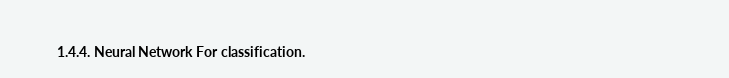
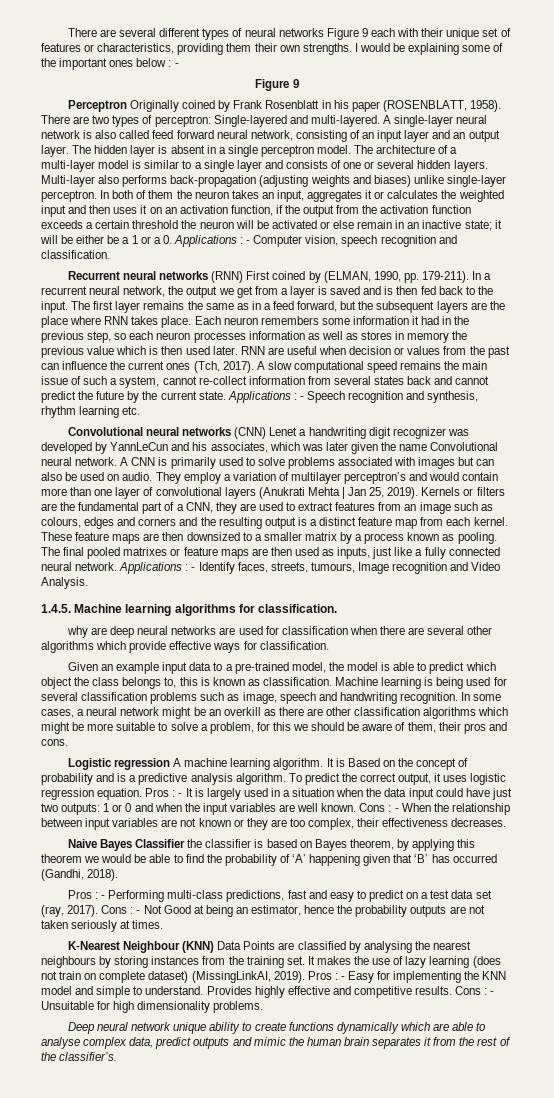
[57,46,305,57] 1.4.4. Neural Network For classification. -> [67,28,511,40] [41,43,504,55] [41,58,179,70] [255,79,299,91] [67,100,501,112] [41,115,488,127] [41,130,500,142] [41,145,458,157] [41,160,488,172] [41,175,506,187] [41,190,504,202] [41,205,471,217] [41,220,502,231] [40,235,457,247] [41,250,110,259] [67,271,492,283] [41,286,493,298] [41,301,505,313] [41,316,470,328] [41,331,468,343] [41,346,510,358] [41,361,488,373] [41,376,490,388] [41,391,479,403] [41,406,141,418] [67,427,469,439] [41,442,499,454] [41,457,495,469] [41,472,499,484] [41,487,505,499] [41,502,493,514] [41,517,508,529] [41,532,497,544] [41,547,500,559] [41,562,501,574] [41,577,88,589] [41,604,338,616] [66,626,493,638] [41,641,329,653] [67,662,496,674] [41,677,507,689] [41,692,502,704] [41,707,509,719] [41,722,507,734] [41,739,68,746] [67,758,469,770] [41,773,507,785] [41,788,512,800] [41,803,510,815] [41,818,507,830] [67,839,476,851] [41,854,497,866] [41,869,119,881] [67,890,492,902] [41,905,485,917] [41,920,164,932] [67,941,471,953] [41,956,501,968] [41,971,507,983] [41,986,495,998] [41,1001,264,1013] [67,1022,487,1034] [41,1037,511,1049] [41,1052,118,1061] There are several different types of neural networks Figure 9 each with their unique set of features or characteristics, providing them their own strengths. I would be explaining some of the important ones below : - // Figure 9 // Perceptron Originally coined by Frank Rosenblatt in his paper (ROSENBLATT, 1958). There are two types of perceptron: Single-layered and multi-layered. A single-layer neural network is also called feed forward neural network, consisting of an input layer and an output layer. The hidden layer is absent in a single perceptron model. The architecture of a multi-layer model is similar to a single layer and consists of one or several hidden layers. Multi-layer also performs back-propagation (adjusting weights and biases) unlike single-layer perceptron. In both of them the neuron takes an input, aggregates it or calculates the weighted input and then uses it on an activation function, if the output from the activation function exceeds a certain threshold the neuron will be activated or else remain in an inactive state; it will be either be a 1 or a 0. Applications : - Computer vision, speech recognition and classification. // Recurrent neural networks (RNN) First coined by (ELMAN, 1990, pp. 179-211). In a recurrent neural network, the output we get from a layer is saved and is then fed back to the input. The first layer remains the same as in a feed forward, but the subsequent layers are the place where RNN takes place. Each neuron remembers some information it had in the previous step, so each neuron processes information as well as stores in memory the previous value which is then used later. RNN are useful when decision or values from the past can influence the current ones (Tch, 2017). A slow computational speed remains the main issue of such a system, cannot re-collect information from several states back and cannot predict the future by the current state. Applications : - Speech recognition and synthesis, rhythm learning etc. // Convolutional neural networks (CNN) Lenet a handwriting digit recognizer was developed by YannLeCun and his associates, which was later given the name Convolutional neural network. A CNN is primarily used to solve problems associated with images but can also be used on audio. They employ a variation of multilayer perceptron’s and would contain more than one layer of convolutional layers (Anukrati Mehta | Jan 25, 2019). Kernels or filters are the fundamental part of a CNN, they are used to extract features from an image such as colours, edges and corners and the resulting output is a distinct feature map from each kernel. These feature maps are then downsized to a smaller matrix by a process known as pooling. The final pooled matrixes or feature maps are then used as inputs, just like a fully connected neural network. Applications : - Identify faces, streets, tumours, Image recognition and Video Analysis. // 1.4.5. Machine learning algorithms for classification. // why are deep neural networks are used for classification when there are several other algorithms which provide effective ways for classification. // Given an example input data to a pre-trained model, the model is able to predict which object the class belongs to, this is known as classification. Machine learning is being used for several classification problems such as image, speech and handwriting recognition. In some cases, a neural network might be an overkill as there are other classification algorithms which might be more suitable to solve a problem, for this we should be aware of them, their pros and cons. // Logistic regression A machine learning algorithm. It is Based on the concept of probability and is a predictive analysis algorithm. To predict the correct output, it uses logistic regression equation. Pros : - It is largely used in a situation when the data input could have just two outputs: 1 or 0 and when the input variables are well known. Cons : - When the relationship between input variables are not known or they are too complex, their effectiveness decreases. // Naive Bayes Classifier the classifier is based on Bayes theorem, by applying this theorem we would be able to find the probability of ‘A’ happening given that ‘B’ has occurred (Gandhi, 2018). // Pros : - Performing multi-class predictions, fast and easy to predict on a test data set (ray, 2017). Cons : - Not Good at being an estimator, hence the probability outputs are not taken seriously at times. // K-Nearest Neighbour (KNN) Data Points are classified by analysing the nearest neighbours by storing instances from the training set. It makes the use of lazy learning (does not train on complete dataset) (MissingLinkAI, 2019). Pros : - Easy for implementing the KNN model and simple to understand. Provides highly effective and competitive results. Cons : - Unsuitable for high dimensionality problems. // Deep neural network unique ability to create functions dynamically which are able to analyse complex data, predict outputs and mimic the human brain separates it from the rest of the classifier’s.

